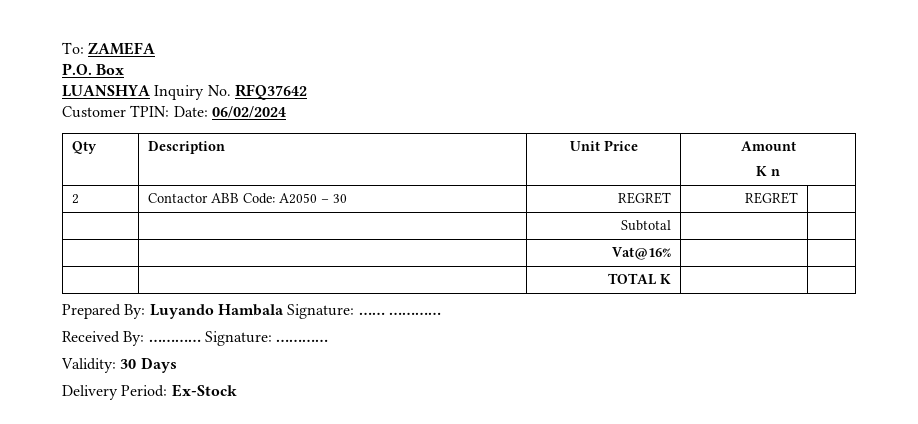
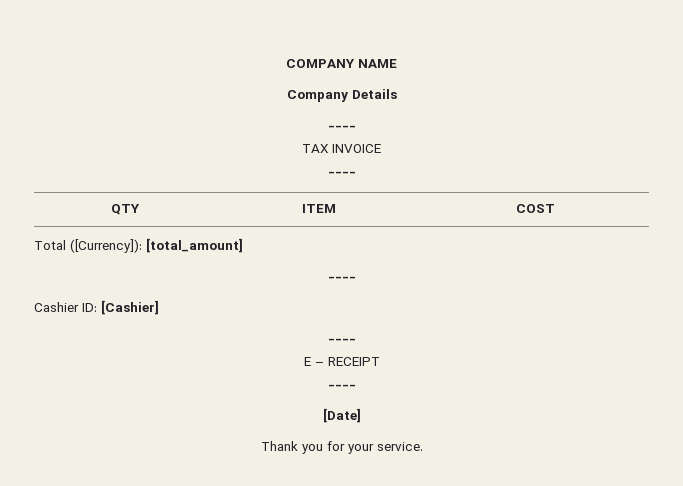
[62,42,156,55] [62,63,125,75] [62,84,307,100] [62,105,286,118] [71,141,97,154] [147,141,225,154] [569,140,638,151] [740,141,796,151] [756,166,780,176] [71,194,79,204] [147,193,347,204] [618,192,672,204] [745,192,799,204] [621,220,672,231] [612,247,672,260] [608,273,672,285] [62,304,441,319] [62,331,329,346] [61,357,177,373] [62,384,237,400] To: ZAMEFA // P.O. Box // LUANSHYA Inquiry No. RFQ37642 // Customer TPIN: Date: 06/02/2024 // Qty | Description | Unit Price | Amount // K n // 2 | Contactor ABB Code: A2050 – 30 | REGRET | REGRET | // | | Subtotal | | // | | Vat@16% | | // | | TOTAL K | | // Prepared By: Luyando Hambala Signature: …… ………… // Received By: ………… Signature: ………… // Validity: 30 Days // Delivery Period: Ex-Stock -> [286,59,397,68] [286,89,397,102] [327,125,356,130] [302,144,381,153] [327,171,356,176] [111,204,140,215] [301,204,336,213] [515,204,555,213] [34,238,243,253] [327,276,356,281] [34,300,159,315] [327,338,356,343] [303,357,380,366] [327,384,356,389] [322,408,361,423] [260,441,423,454] COMPANY NAME // Company Details // ---- // TAX INVOICE // ---- // QTY | ITEM | COST // Total ([Currency]): [total_amount] // ---- // Cashier ID: [Cashier] // ---- // E – RECEIPT // ---- // [Date] // Thank you for your service.

